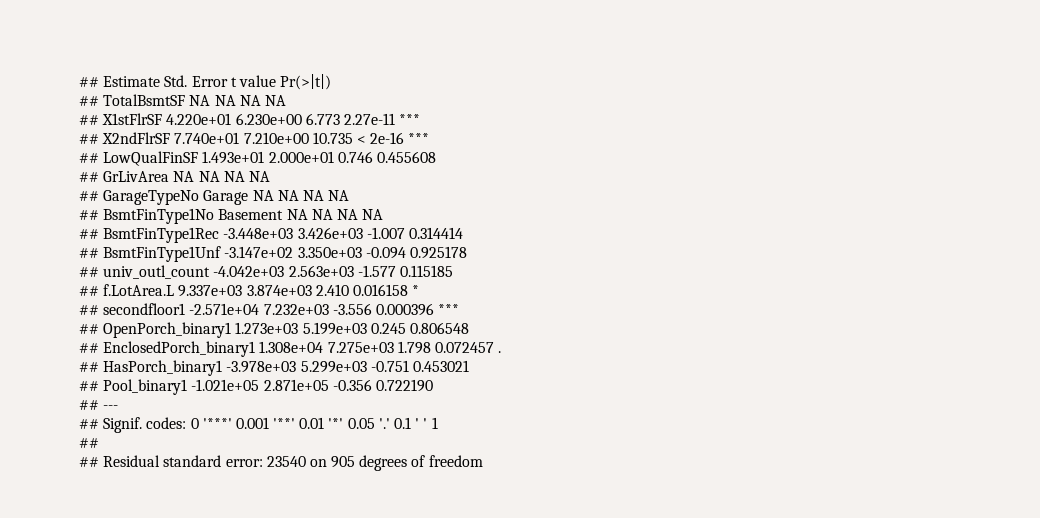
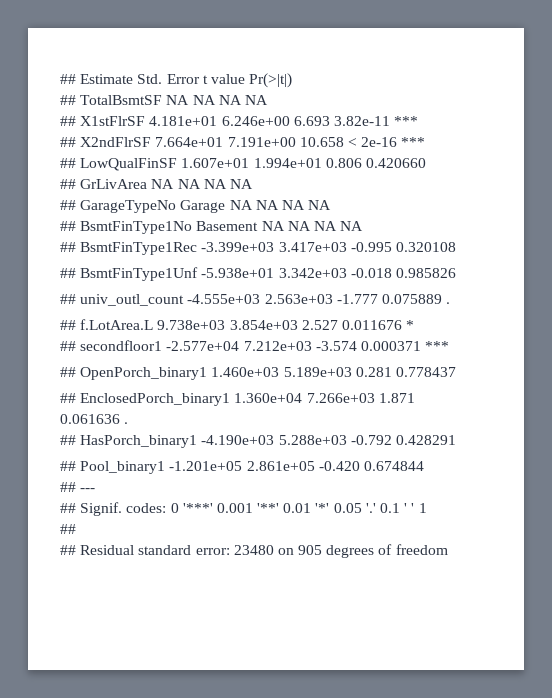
[166,113,395,125] 4.220e+01 6.230e+00 6.773 2.27e-11 -> [149,116,390,126] 4.181e+01 6.246e+00 6.693 3.82e-11
[174,132,353,144] 7.740e+01 7.210e+00 10.735 -> [155,137,344,147] 7.664e+01 7.191e+00 10.658
[202,151,436,164] 1.493e+01 2.000e+01 0.746 0.455608 -> [181,158,426,168] 1.607e+01 1.994e+01 0.806 0.420660
[223,227,463,239] [79,246,467,262] [79,265,453,279] [79,284,408,297] -3.448e+03 3.426e+03 -1.007 0.314414 // ## BsmtFinType1Unf -3.147e+02 3.350e+03 -0.094 0.925178 // ## univ_outl_count -4.042e+03 2.563e+03 -1.577 0.115185 // ## f.LotArea.L 9.337e+03 3.874e+03 2.410 0.016158 -> [201,242,456,252] [60,267,456,281] [60,294,451,306] [60,319,402,330] -3.399e+03 3.417e+03 -0.995 0.320108 // ## BsmtFinType1Unf -5.938e+01 3.342e+03 -0.018 0.985826 // ## univ_outl_count -4.555e+03 2.563e+03 -1.777 0.075889 . // ## f.LotArea.L 9.738e+03 3.854e+03 2.527 0.011676
[189,303,434,316] -2.571e+04 7.232e+03 -3.556 0.000396 -> [166,341,421,351] -2.577e+04 7.212e+03 -3.574 0.000371
[235,322,469,335] [79,341,502,357] [79,360,469,376] [79,379,433,395] 1.273e+03 5.199e+03 0.245 0.806548 // ## EnclosedPorch_binary1 1.308e+04 7.275e+03 1.798 0.072457 . // ## HasPorch_binary1 -3.978e+03 5.299e+03 -0.751 0.453021 // ## Pool_binary1 -1.021e+05 2.871e+05 -0.356 0.722190 -> [211,367,456,377] [60,393,415,406] [60,414,129,424] [60,435,456,448] [60,461,424,474] 1.460e+03 5.189e+03 0.281 0.778437 // ## EnclosedPorch_binary1 1.360e+04 7.266e+03 1.871 0.061636 . // ## HasPorch_binary1 -4.190e+03 5.288e+03 -0.792 0.428291 // ## Pool_binary1 -1.201e+05 2.861e+05 -0.420 0.674844
[266,456,306,467] 23540 -> [233,545,274,555] 23480

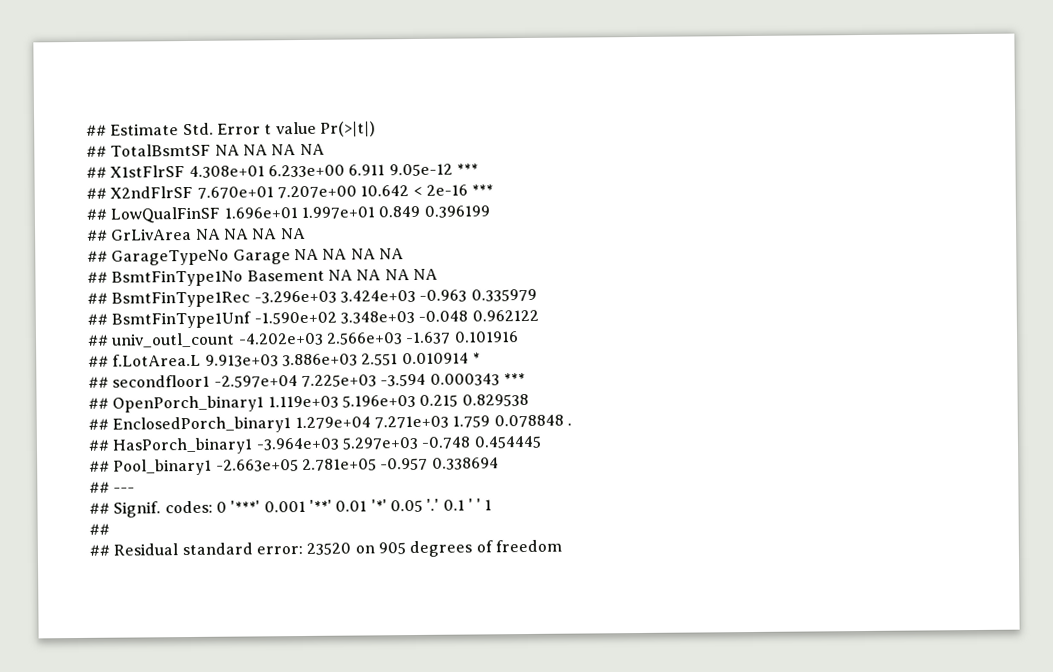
[149,116,390,126] 4.181e+01 6.246e+00 6.693 3.82e-11 -> [188,163,453,179] 4.308e+01 6.233e+00 6.911 9.05e-12
[155,137,344,147] 7.664e+01 7.191e+00 10.658 -> [196,185,410,199] 7.670e+01 7.207e+00 10.642
[181,158,426,168] 1.607e+01 1.994e+01 0.806 0.420660 -> [223,205,490,220] 1.696e+01 1.997e+01 0.849 0.396199
[201,242,456,252] [60,267,456,281] [60,294,451,306] [60,319,402,330] -3.399e+03 3.417e+03 -0.995 0.320108 // ## BsmtFinType1Unf -5.938e+01 3.342e+03 -0.018 0.985826 // ## univ_outl_count -4.555e+03 2.563e+03 -1.777 0.075889 . // ## f.LotArea.L 9.738e+03 3.854e+03 2.527 0.011676 -> [253,288,537,304] [87,309,539,329] [87,331,519,348] [88,352,469,367] -3.296e+03 3.424e+03 -0.963 0.335979 // ## BsmtFinType1Unf -1.590e+02 3.348e+03 -0.048 0.962122 // ## univ_outl_count -4.202e+03 2.566e+03 -1.637 0.101916 // ## f.LotArea.L 9.913e+03 3.886e+03 2.551 0.010914
[166,341,421,351] -2.577e+04 7.212e+03 -3.574 0.000371 -> [213,373,500,388] -2.597e+04 7.225e+03 -3.594 0.000343
[211,367,456,377] [60,393,415,406] [60,414,129,424] [60,435,456,448] [60,461,424,474] 1.460e+03 5.189e+03 0.281 0.778437 // ## EnclosedPorch_binary1 1.360e+04 7.266e+03 1.871 0.061636 . // ## HasPorch_binary1 -4.190e+03 5.288e+03 -0.792 0.428291 // ## Pool_binary1 -1.201e+05 2.861e+05 -0.420 0.674844 -> [267,393,529,409] [88,414,572,434] [88,435,541,455] [89,457,499,476] 1.119e+03 5.196e+03 0.215 0.829538 // ## EnclosedPorch_binary1 1.279e+04 7.271e+03 1.759 0.078848 . // ## HasPorch_binary1 -3.964e+03 5.297e+03 -0.748 0.454445 // ## Pool_binary1 -2.663e+05 2.781e+05 -0.957 0.338694
[233,545,274,555] 23480 -> [306,542,352,555] 23520

